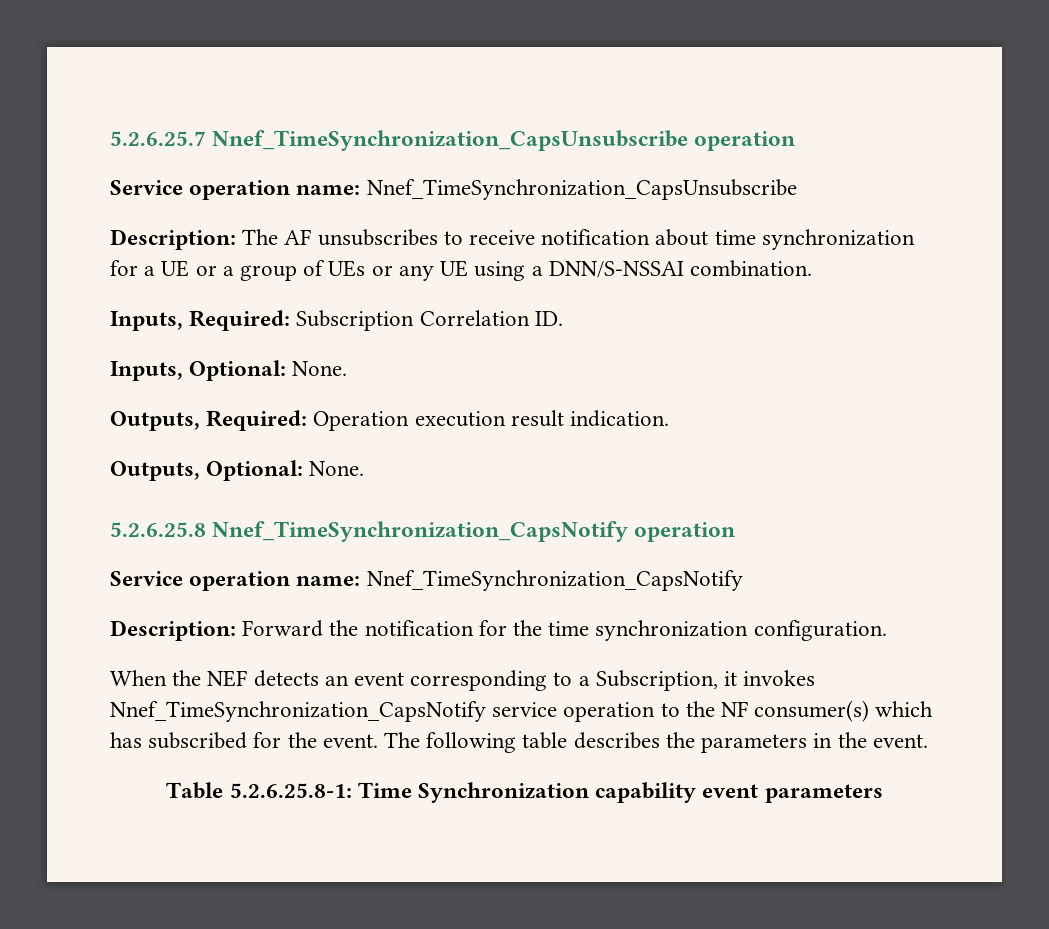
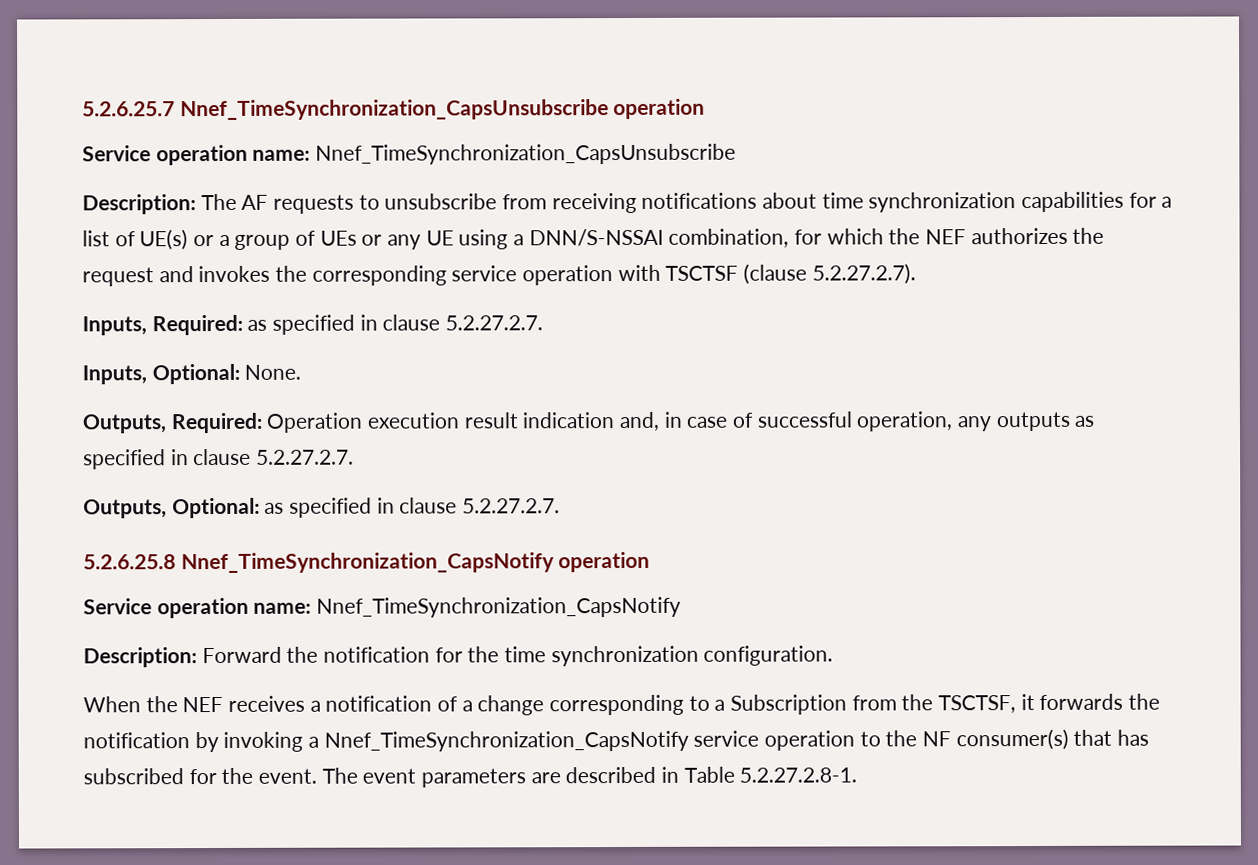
[317,229,651,246] unsubscribes to receive notification -> [273,192,758,214] requests to unsubscribe from receiving notifications
(915, 239) none -> [1021,191,1125,213] capabilities
[161,260,190,277] UE -> [82,229,189,251] list of UE(s)
[689,260,812,277] [110,310,563,331] combination. // Inputs, Required: Subscription Correlation ID. -> [668,227,1105,248] [82,263,916,287] [82,314,544,336] combination, for which the NEF authorizes the request and invokes the corresponding service operation with TSCTSF (clause 5.2.27.2.7). // Inputs, Required: as specified in clause 5.2.27.2.7.
[570,410,670,427] [110,460,365,481] indication. // Outputs, Optional: None. -> [522,411,1095,432] [83,448,355,470] [83,497,561,519] indication and, in case of successful operation, any outputs as specified in clause 5.2.27.2.7. // Outputs, Optional: as specified in clause 5.2.27.2.7.
[253,670,816,691] detects an event corresponding to a Subscription, it invokes -> [228,693,1161,716] [83,731,320,753] receives a notification of a change corresponding to a Subscription from the TSCTSF, it forwards the notification by invoking a
[875,701,934,717] which -> [1073,729,1113,746] that
[426,732,928,753] [166,782,883,803] following table describes the parameters in the event. // Table 5.2.6.25.8-1: Time Synchronization capability event parameters -> [362,766,858,788] event parameters are described in Table 5.2.27.2.8-1.

